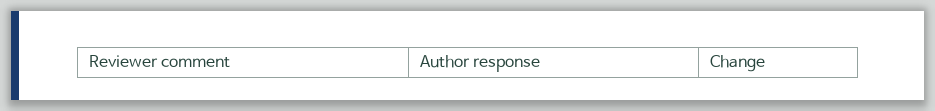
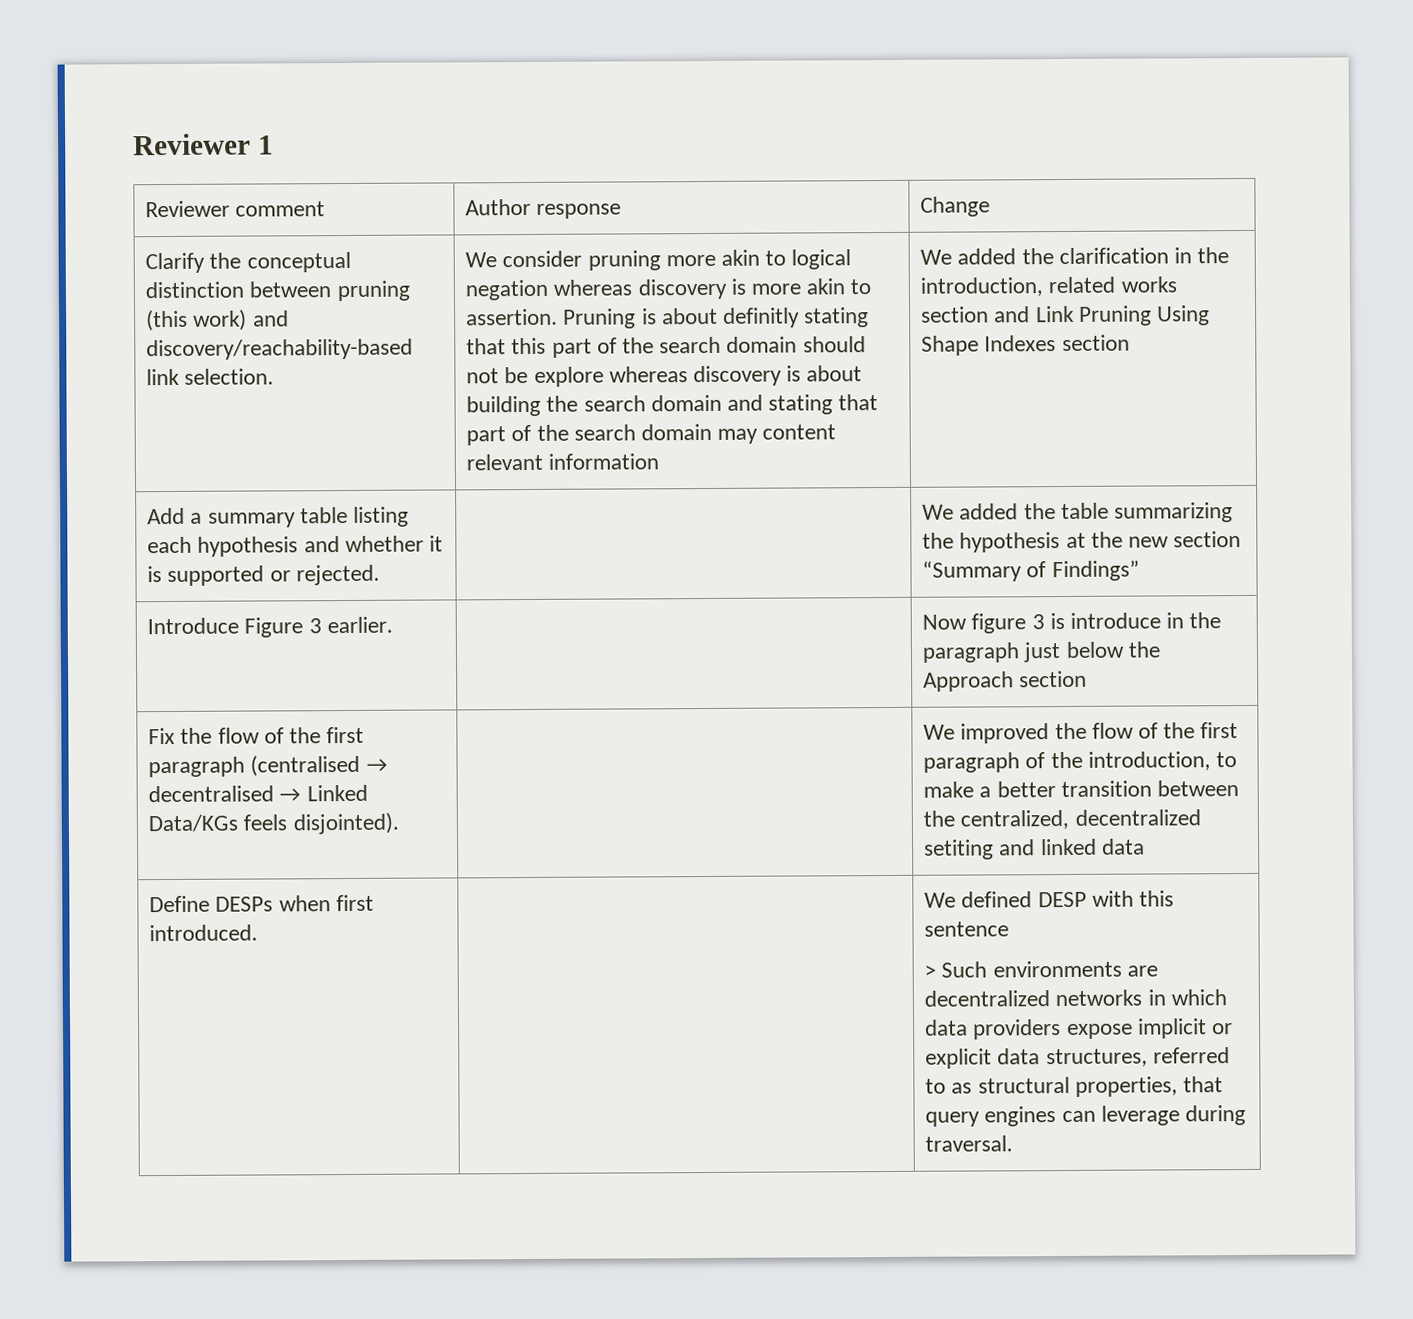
[88,55,158,67] Reviewer -> [133,133,274,156] [145,200,231,218] Reviewer 1 // Reviewer
(765, 63) none -> [145,251,351,274] [145,280,410,302] [146,309,289,332] [146,338,414,361] [146,368,275,386] [465,249,852,271] [465,278,872,301] [466,307,870,329] [466,336,866,358] [466,365,863,387] [466,394,879,417] [466,423,837,446] [466,453,660,471] [920,247,1230,265] [920,276,1177,297] [921,305,1211,326] [921,334,1130,356] [147,506,410,528] [147,535,444,557] [147,564,380,587] [922,502,1234,523] [922,531,1242,553] [922,560,1140,582] [147,616,393,638] [922,612,1222,634] [922,641,1160,663] [923,670,1088,692] [148,726,365,745] [148,754,388,778] [148,784,368,803] [148,812,399,835] [923,722,1239,744] [923,751,1238,773] [923,780,1240,798] [923,809,1201,830] [924,838,1145,860] [149,894,374,913] [149,924,259,942] [924,890,1175,908] [924,921,1010,937] [924,960,1158,978] [924,989,1227,1007] [925,1018,1234,1040] [925,1047,1230,1069] [925,1076,1224,1097] [925,1104,1247,1127] [925,1135,1014,1152] // Clarify the conceptual distinction between pruning (this work) and discovery/reachability-based link selection. | We consider pruning more akin to logical negation whereas discovery is more akin to assertion. Pruning is about definitly stating that this part of the search domain should not be explore whereas discovery is about building the search domain and stating that part of the search domain may content relevant information | We added the clarification in the introduction, related works section and Link Pruning Using Shape Indexes section // Add a summary table listing each hypothesis and whether it is supported or rejected. | | We added the table summarizing the hypothesis at the new section “Summary of Findings” // Introduce Figure 3 earlier. | | Now figure 3 is introduce in the paragraph just below the Approach section // Fix the flow of the first paragraph (centralised → decentralised → Linked Data/KGs feels disjointed). | | We improved the flow of the first paragraph of the introduction, to make a better transition between the centralized, decentralized setiting and linked data // Define DESPs when first introduced. | | We defined DESP with this sentence // > Such environments are decentralized networks in which data providers expose implicit or explicit data structures, referred to as structural properties, that query engines can leverage during traversal.

